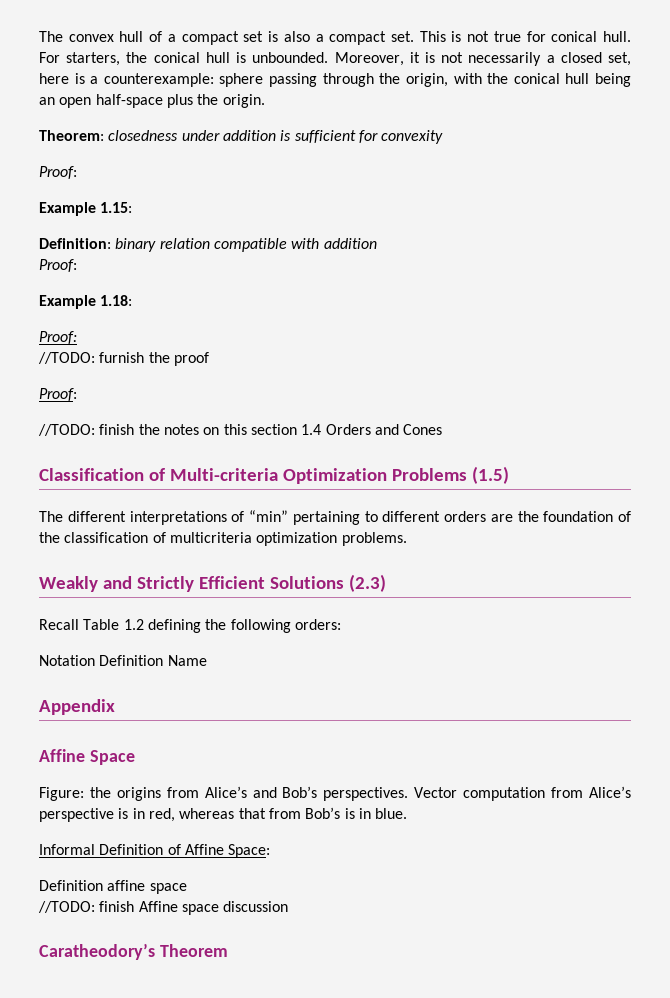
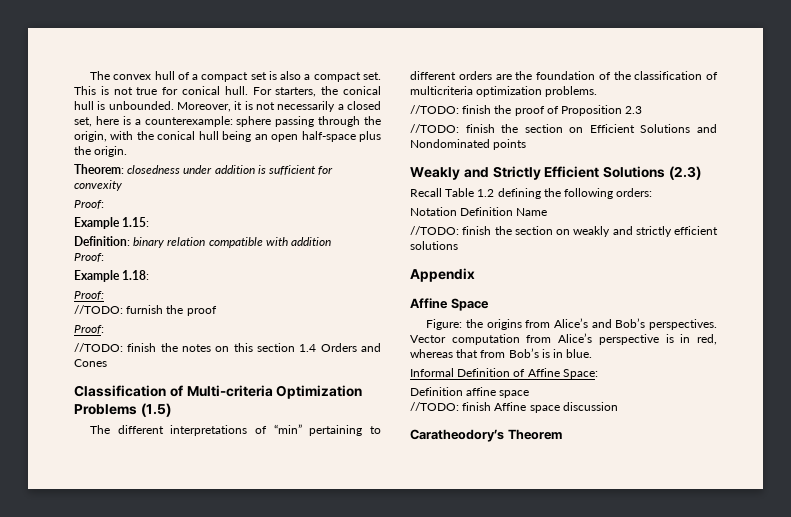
(407, 539) none -> [410,105,643,116] [410,124,717,133] [410,139,527,150] // //TODO: finish the proof of Proposition 2.3 // //TODO: finish the section on Efficient Solutions and Nondominated points
(207, 660) none -> [410,226,718,237] [410,241,458,250] // //TODO: finish the section on weakly and strictly efficient solutions

